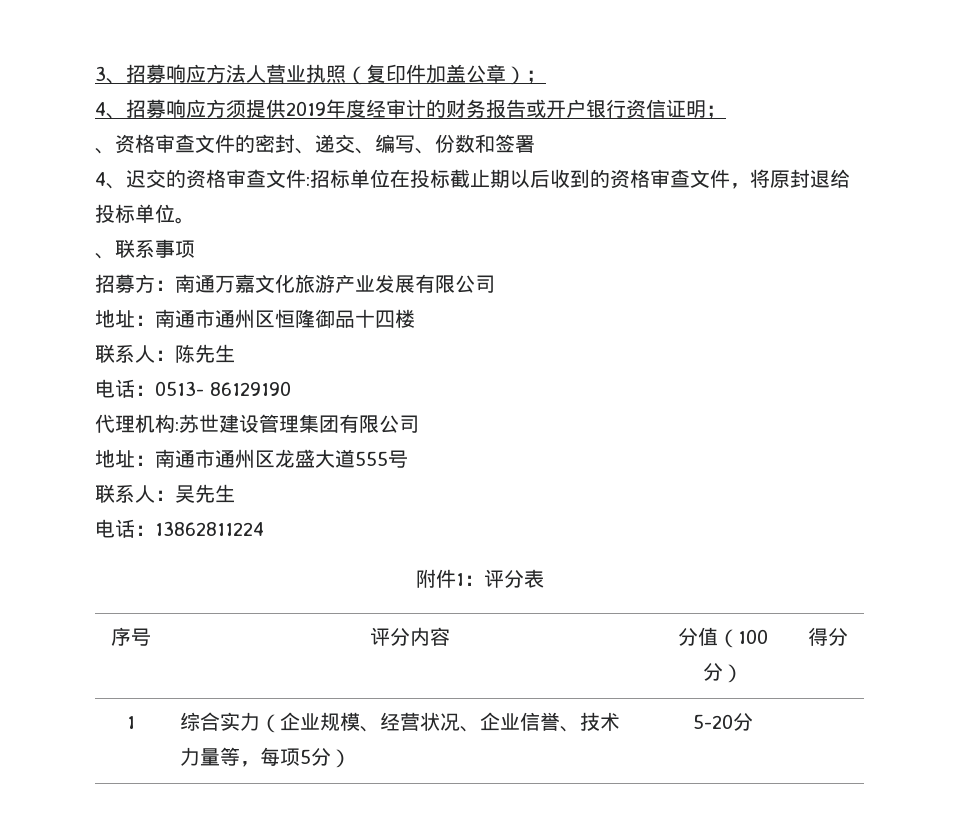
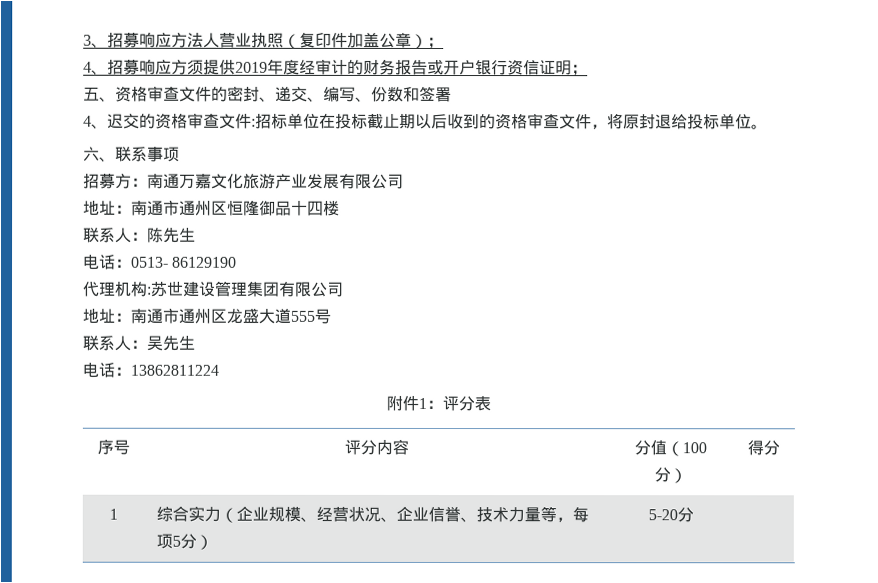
(726, 112) none -> [83,86,100,101] 五
(195, 220) none -> [83,146,100,162] 六

